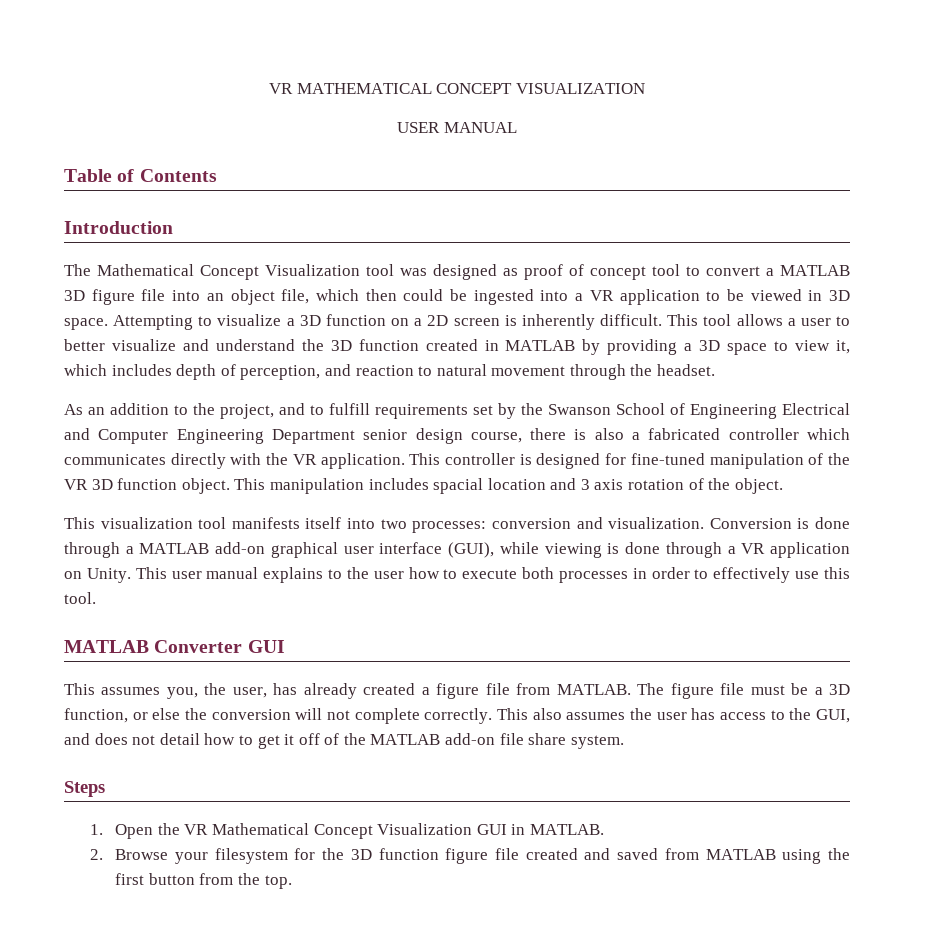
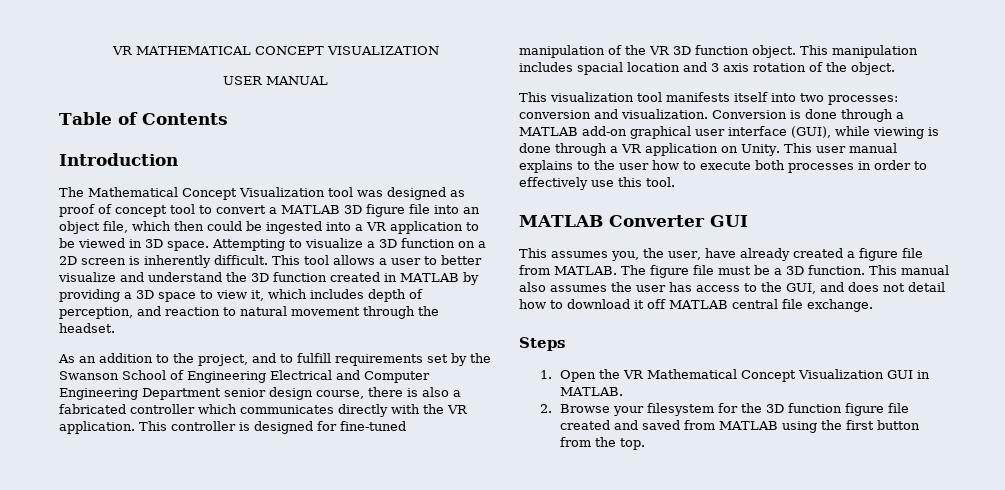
[273,683,298,695] has -> [704,248,736,258] have
[64,708,528,724] function, or else the conversion will not complete correctly. This -> [808,265,949,275] function. This manual
[257,735,280,749] get -> [567,299,630,309] download
[324,733,624,749] of the MATLAB add-on file share system. -> [669,299,873,312] MATLAB central file exchange.

